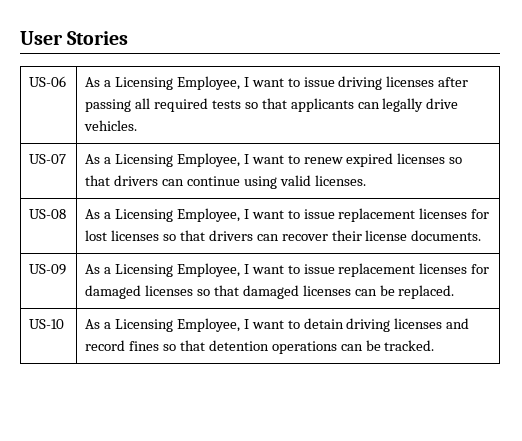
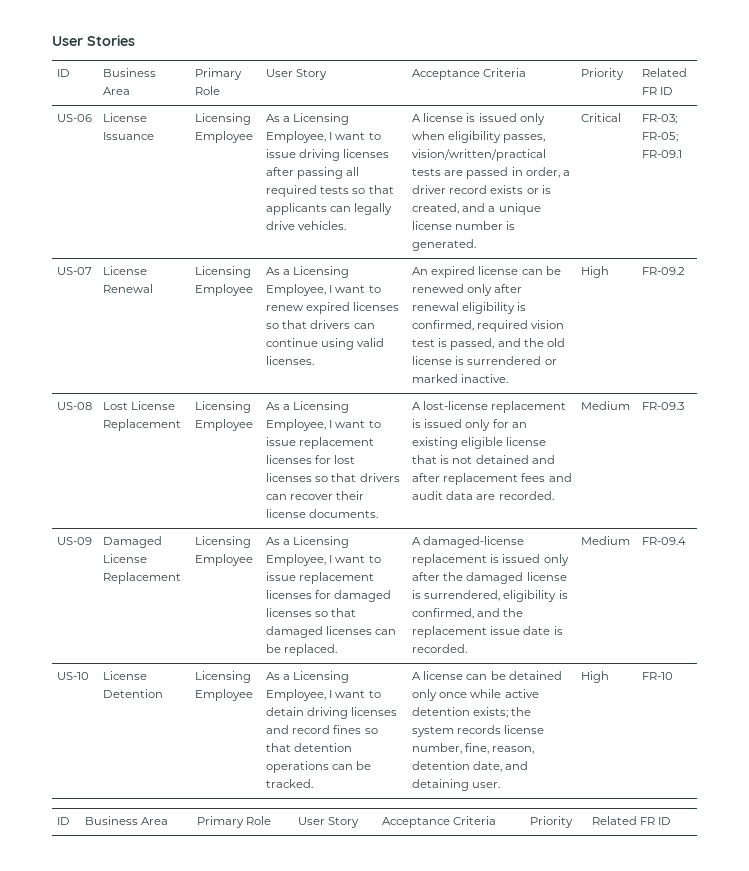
[29,76,67,87] US-06 -> [57,69,71,77] [103,68,157,77] [103,87,131,95] [195,68,243,80] [195,86,221,95] [266,69,328,80] [412,68,527,80] [581,68,625,80] [642,68,688,77] [642,87,674,95] [57,114,93,122] [103,113,148,122] [103,132,155,140] [195,113,252,125] [195,131,254,143] ID | Business Area | Primary Role | User Story | Acceptance Criteria | Priority | Related FR ID // US-06 | License Issuance | Licensing Employee
[29,154,67,164] // US-07 -> [412,113,545,125] [412,131,546,143] [412,149,547,161] [412,167,570,179] [412,185,551,194] [412,203,541,215] [412,221,516,230] [412,239,477,251] [581,113,622,122] [642,114,678,124] [642,132,679,142] [642,150,683,158] [57,267,93,275] [103,266,148,275] [103,284,154,293] [195,266,252,278] [195,284,254,296] | A license is issued only when eligibility passes, vision/written/practical tests are passed in order, a driver record exists or is created, and a unique license number is generated. | Critical | FR-03; FR-05; FR-09.1 // US-07 | License Renewal | Licensing Employee
[29,209,67,219] // US-08 -> [412,266,561,278] [412,284,523,296] [412,302,527,314] [412,320,565,332] [412,338,565,350] [412,356,557,365] [412,374,509,383] [581,266,610,278] [642,267,686,275] [57,402,93,410] [103,401,176,410] [103,419,182,431] [195,401,252,413] [195,419,254,431] | An expired license can be renewed only after renewal eligibility is confirmed, required vision test is passed, and the old license is surrendered or marked inactive. | High | FR-09.2 // US-08 | Lost License Replacement | Licensing Employee
[29,264,67,275] // US-09 -> [412,401,567,413] [412,419,527,431] [412,437,547,449] [412,455,555,464] [412,473,572,485] [412,491,554,500] [581,401,631,410] [642,402,685,410] [57,537,93,545] [103,536,163,548] [103,554,148,563] [103,572,182,584] [195,536,252,548] [195,554,254,566] | A lost-license replacement is issued only for an existing eligible license that is not detained and after replacement fees and audit data are recorded. | Medium | FR-09.3 // US-09 | Damaged License Replacement | Licensing Employee
[29,319,65,329] // US-10 -> [412,536,525,548] [412,554,569,566] [412,572,567,584] [412,590,568,602] [412,608,524,619] [412,626,563,638] [412,644,468,653] [581,536,631,545] [642,537,687,545] [57,672,90,680] [103,671,148,680] [103,689,164,698] [195,671,252,683] [195,689,254,701] | A damaged-license replacement is issued only after the damaged license is surrendered, eligibility is confirmed, and the replacement issue date is recorded. | Medium | FR-09.4 // US-10 | License Detention | Licensing Employee
(435, 345) none -> [412,671,562,680] [412,689,539,701] [412,707,532,718] [412,725,545,737] [412,743,535,754] [412,761,529,772] [412,779,501,791] [581,671,610,683] [642,672,674,680] [57,817,71,825] [85,816,169,825] [197,816,272,828] [298,817,360,828] [382,816,497,828] [530,816,574,828] [592,816,672,825] | A license can be detained only once while active detention exists; the system records license number, fine, reason, detention date, and detaining user. | High | FR-10 // ID | Business Area | Primary Role | User Story | Acceptance Criteria | Priority | Related FR ID

